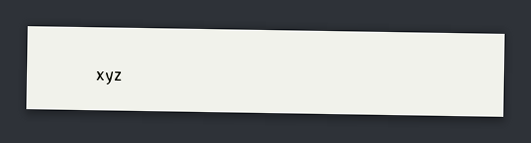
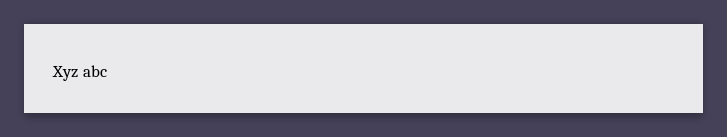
[95,71,122,85] xyz -> [52,65,107,81] Xyz abc

